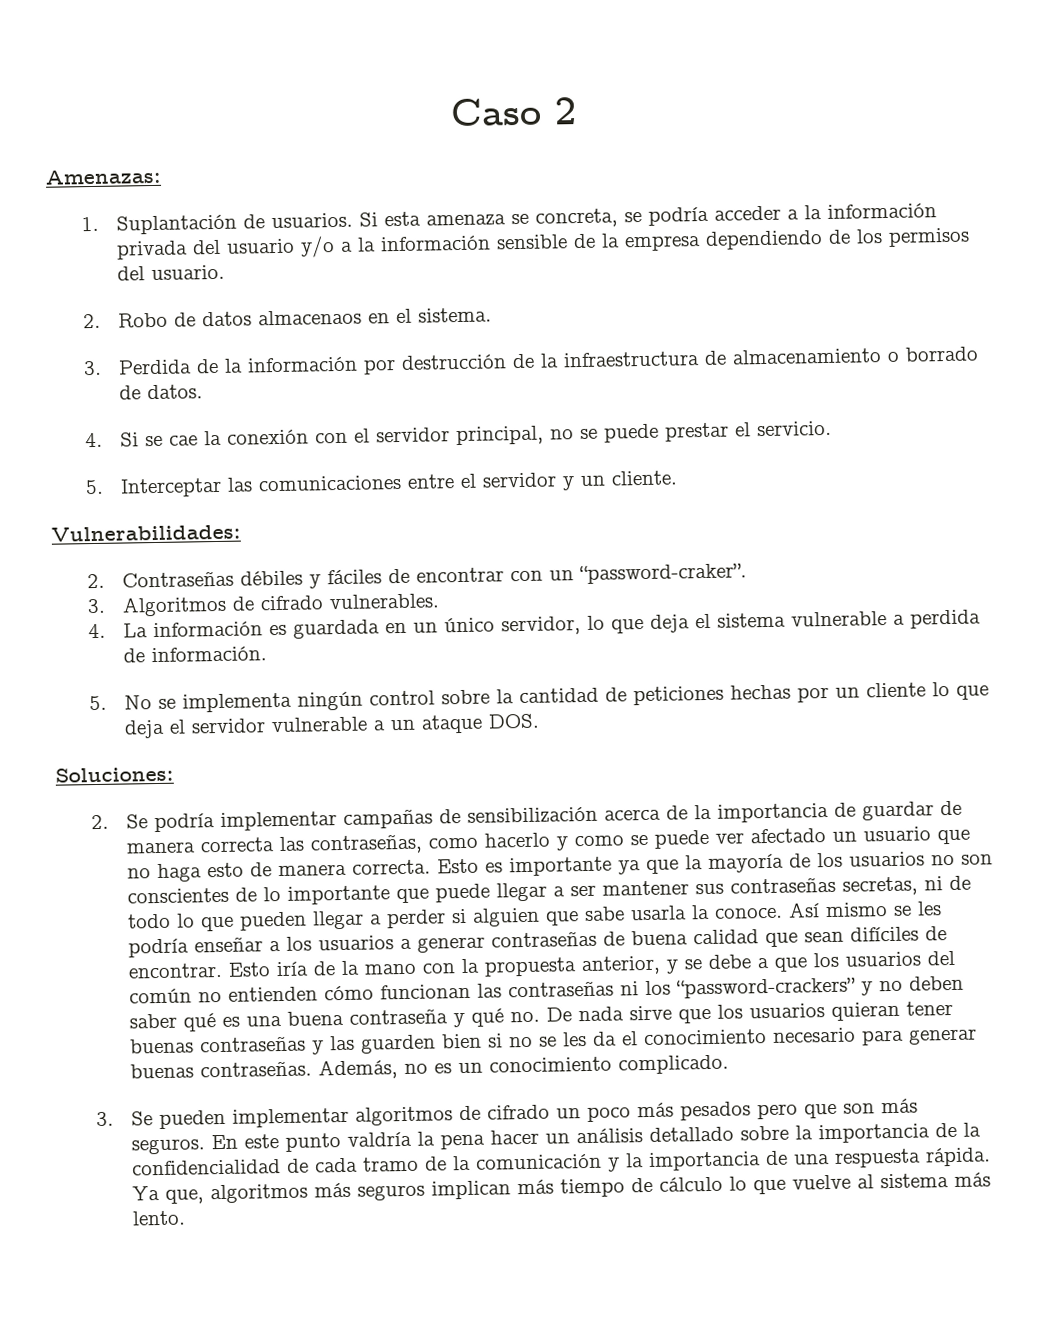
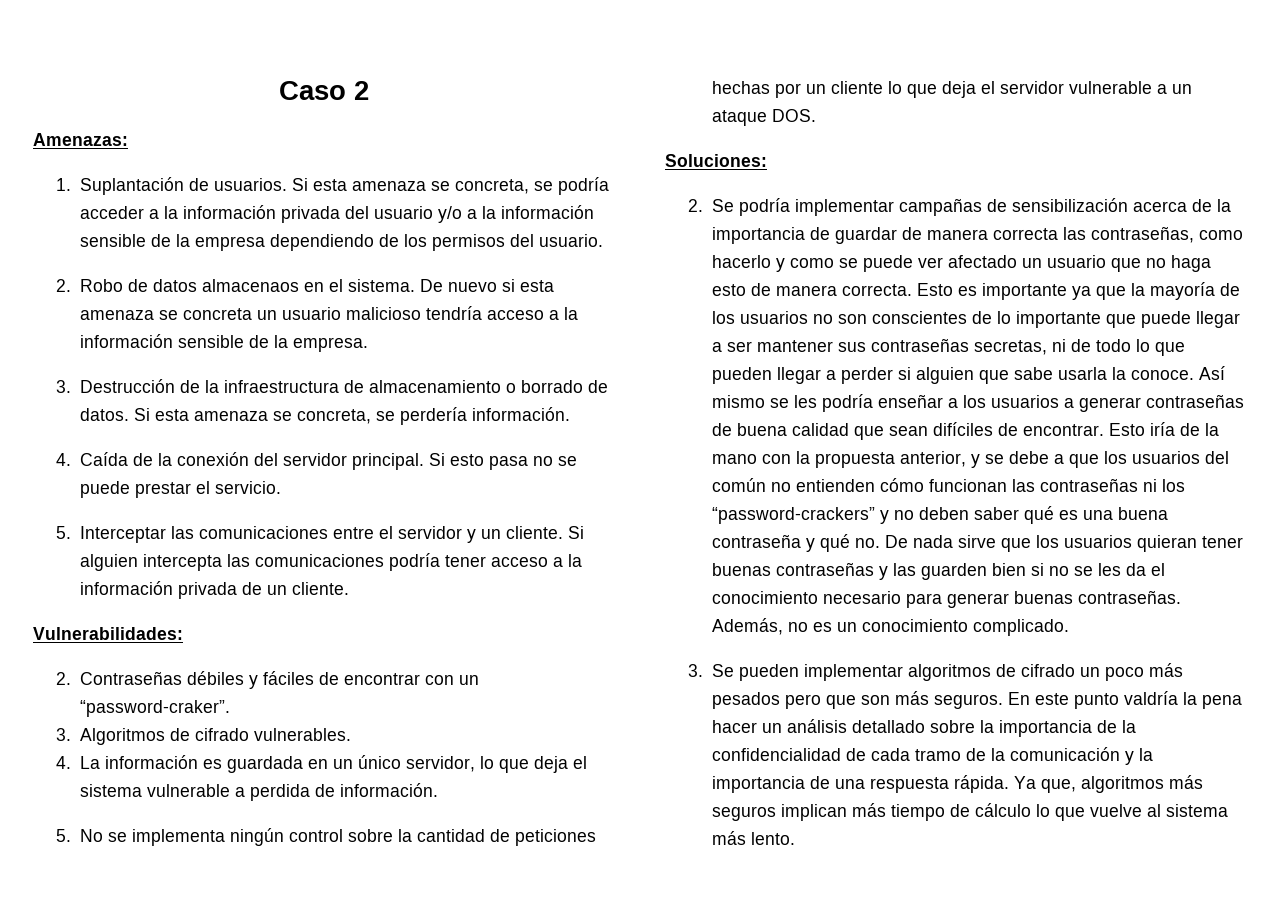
[83,354,508,376] // 3. Perdida de la información por destrucción -> [419,279,554,292] [79,306,578,320] [79,334,368,352] [56,379,175,393] De nuevo si esta amenaza se concreta un usuario malicioso tendría acceso a la información sensible de la empresa. // 3. Destrucción
[85,425,545,448] // 4. Si se cae la conexión con el servidor principal, -> [133,407,570,425] [56,452,528,470] Si esta amenaza se concreta, se perdería información. // 4. Caída de la conexión del servidor principal. Si esto pasa
(679, 478) none -> [567,526,584,539] [79,553,582,571] [79,581,349,599] Si alguien intercepta las comunicaciones podría tener acceso a la información privada de un cliente.

